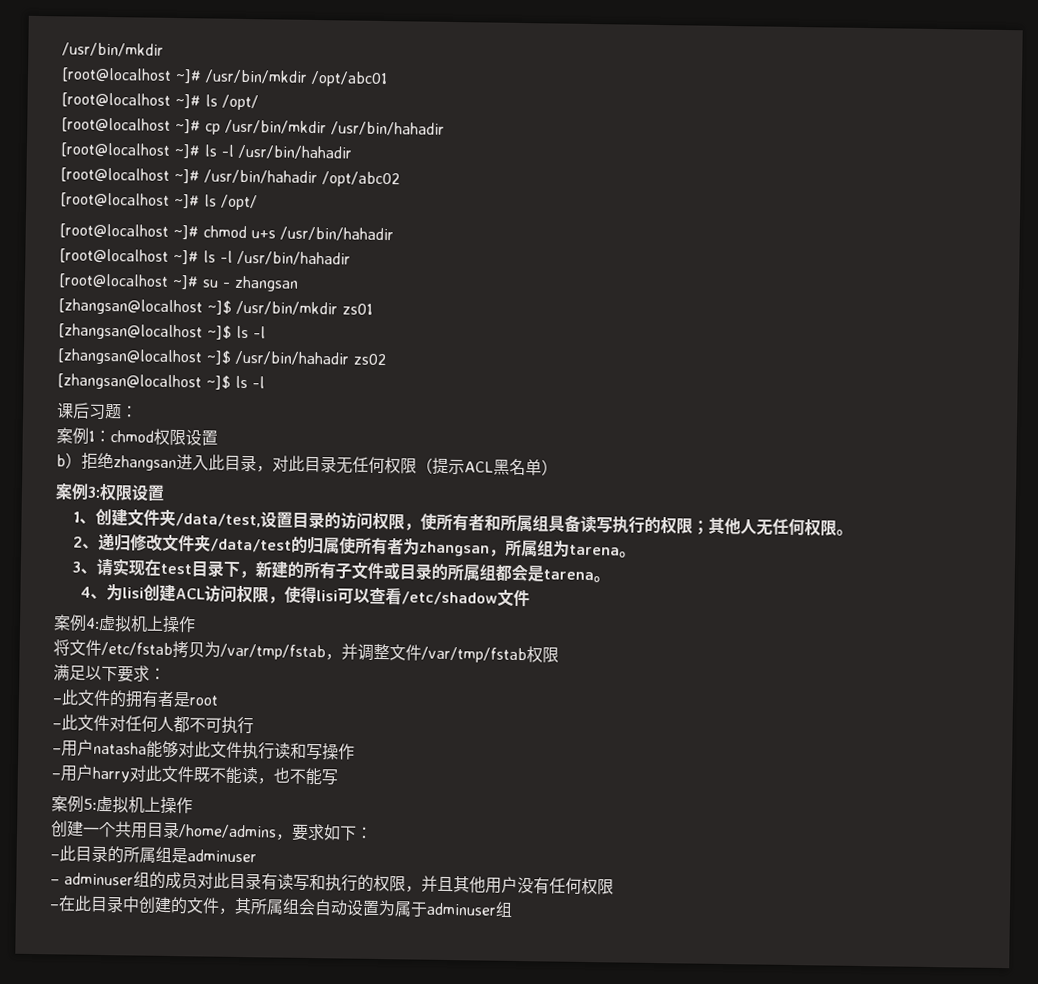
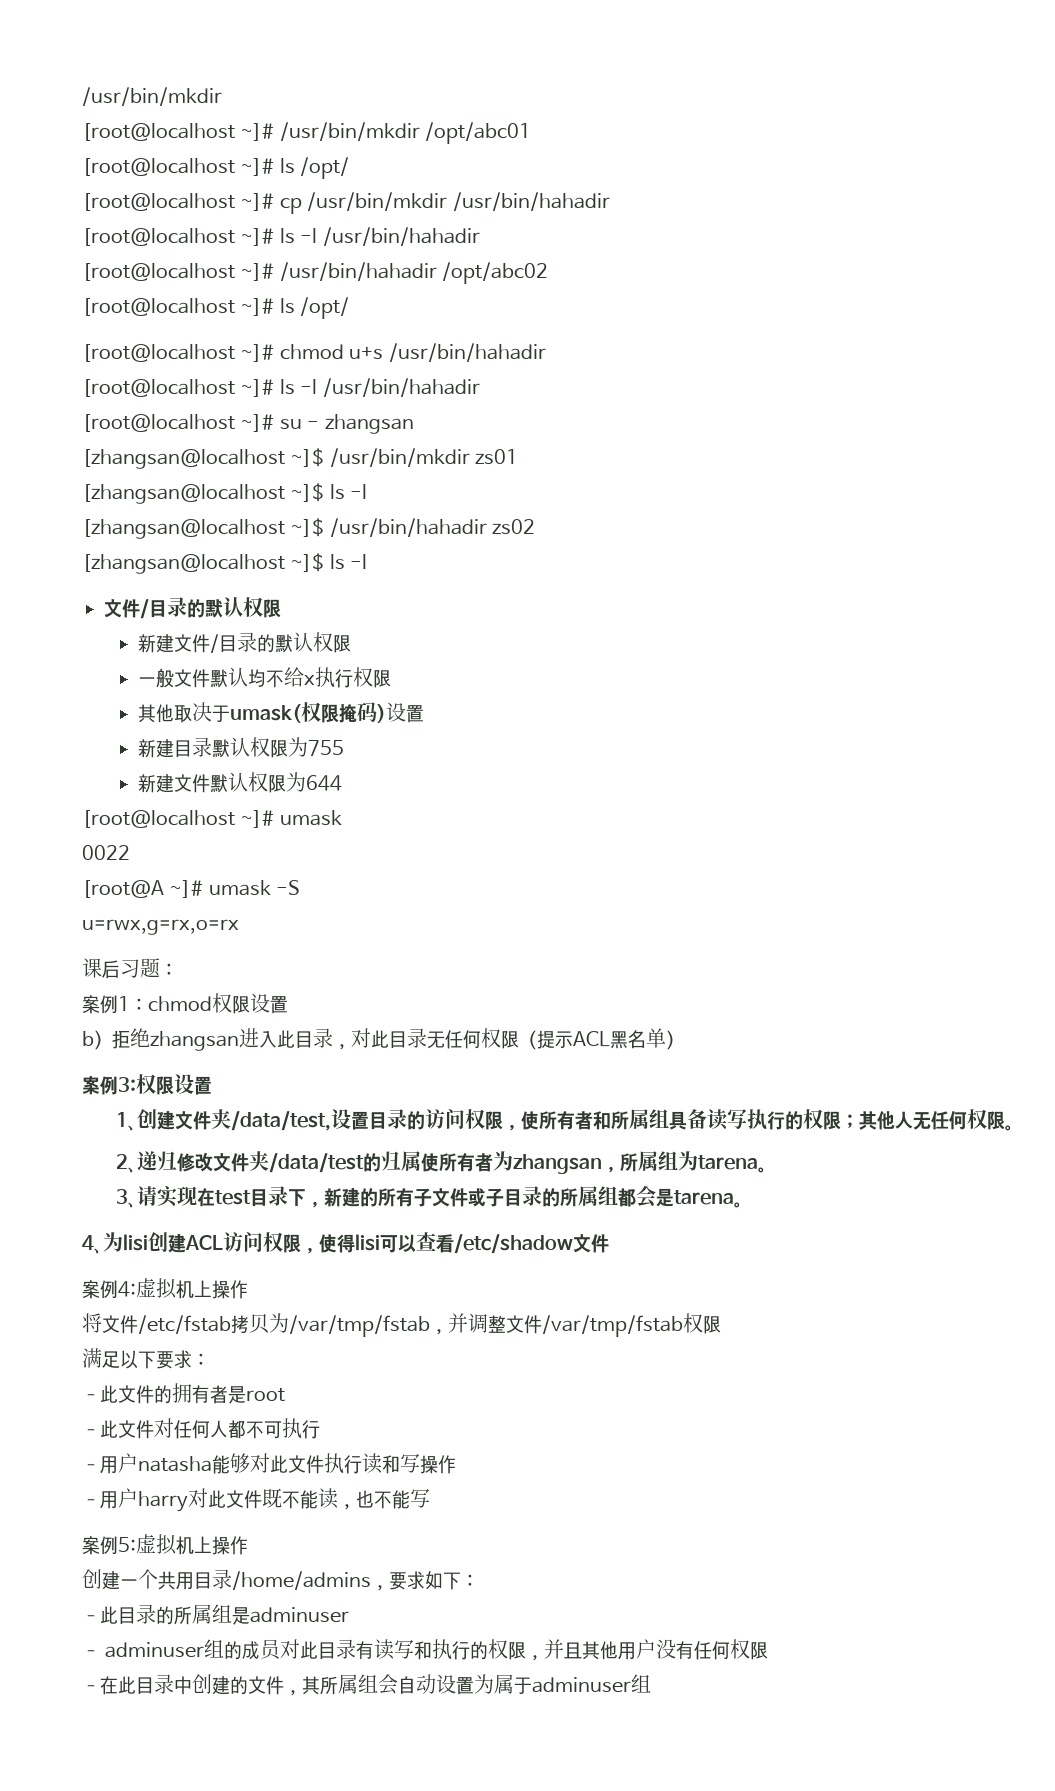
(265, 382) none -> [104,597,281,619] [138,632,352,653] [138,667,392,688] [138,702,425,723] [138,737,345,758] [138,772,343,793] [82,810,342,828] [82,845,130,860] [82,880,301,898] [82,919,239,935] // 文件/目录的默认权限 // 新建文件/目录的默认权限 // 一般文件默认均不给x执行权限 // 其他取决于umask(权限掩码)设置 // 新建目录默认权限为755 // 新建文件默认权限为644 // [root@localhost ~]# umask // 0022 // [root@A ~]# umask -S // u=rwx,g=rx,o=rx
(400, 571) none -> [486,1188,505,1207] 子

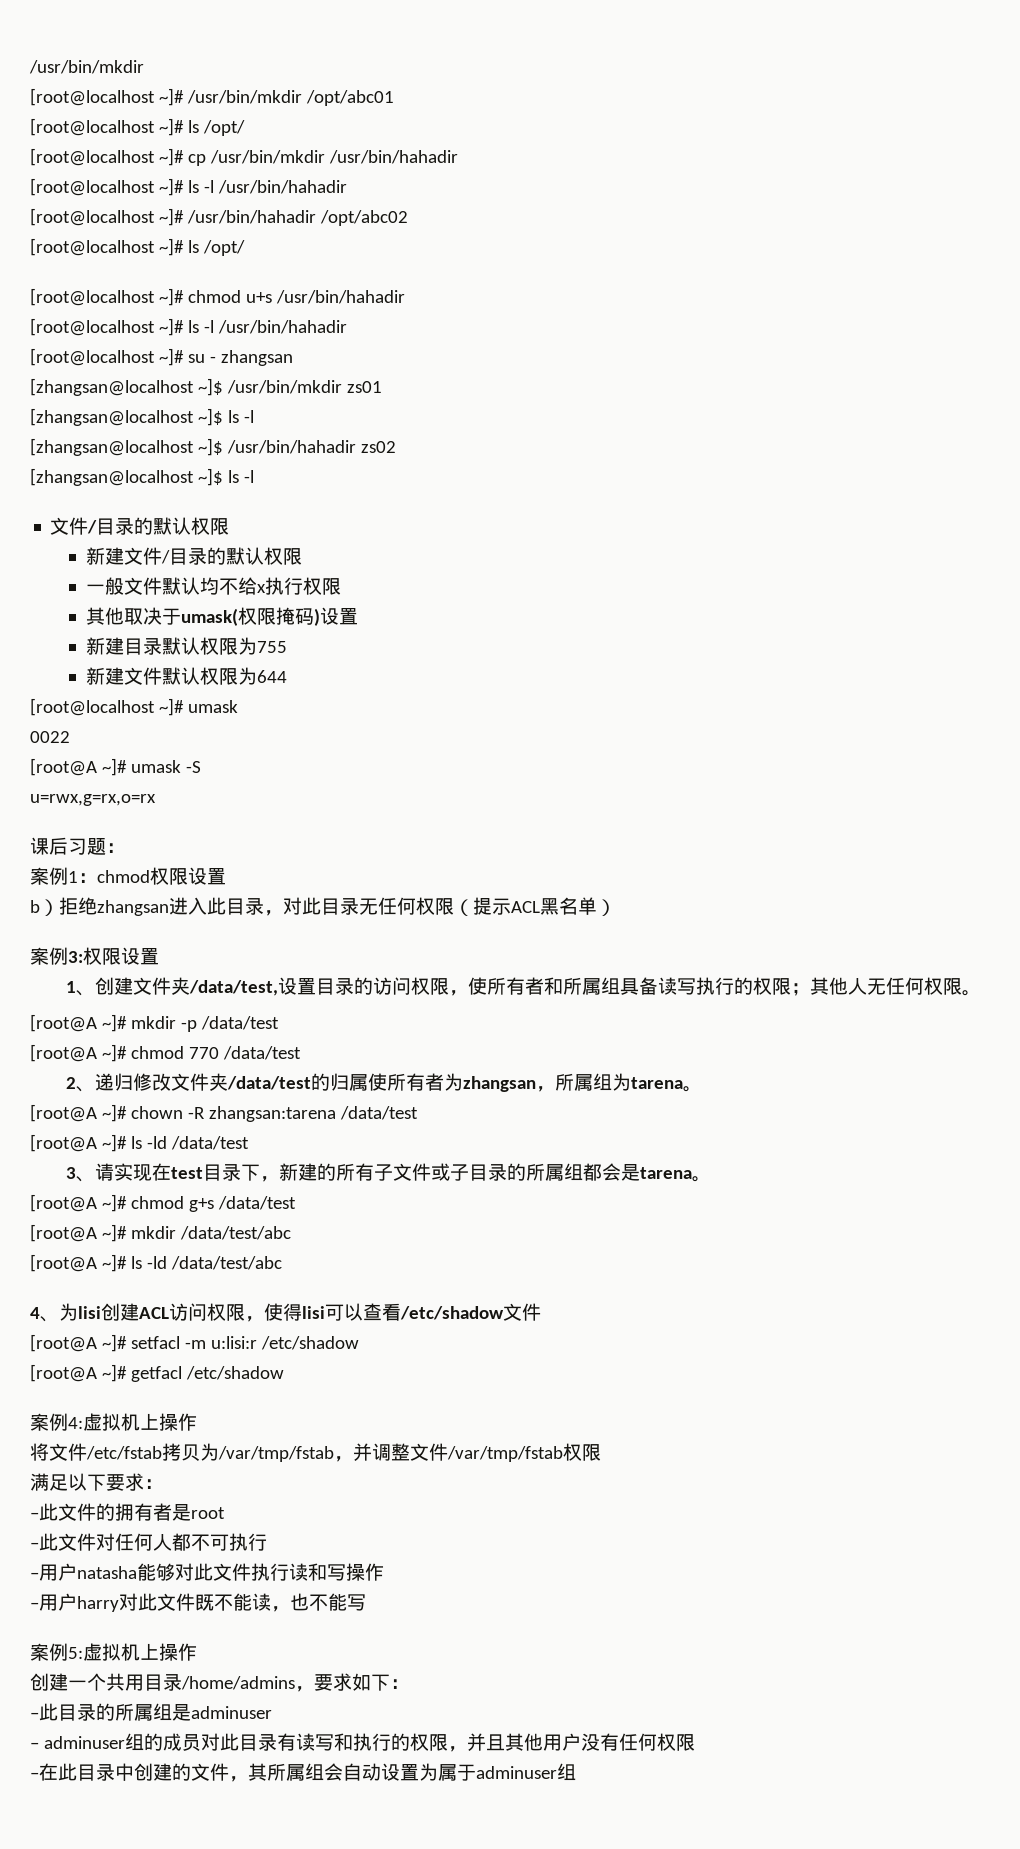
(1015, 1128) none -> [30,1014,279,1032] [30,1044,301,1062] // [root@A ~]# mkdir -p /data/test // [root@A ~]# chmod 770 /data/test
(768, 1170) none -> [30,1104,418,1122] [30,1134,249,1152] // [root@A ~]# chown -R zhangsan:tarena /data/test // [root@A ~]# ls -ld /data/test
(744, 1205) none -> [30,1194,296,1212] [30,1224,291,1242] [30,1254,282,1272] // [root@A ~]# chmod g+s /data/test // [root@A ~]# mkdir /data/test/abc // [root@A ~]# ls -ld /data/test/abc
(609, 1243) none -> [30,1334,359,1352] [30,1364,284,1382] // [root@A ~]# setfacl -m u:lisi:r /etc/shadow // [root@A ~]# getfacl /etc/shadow

